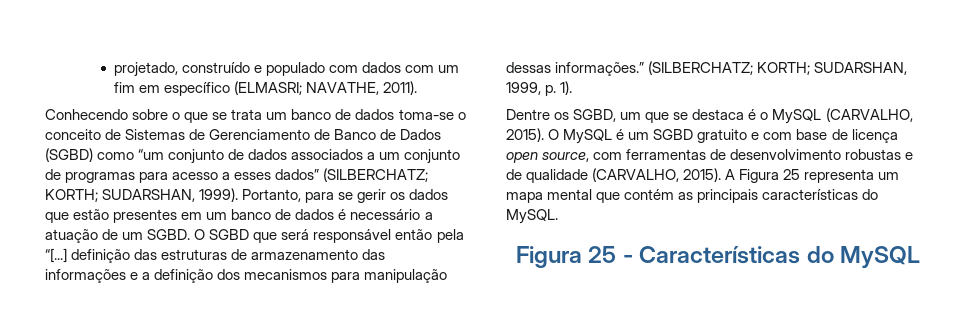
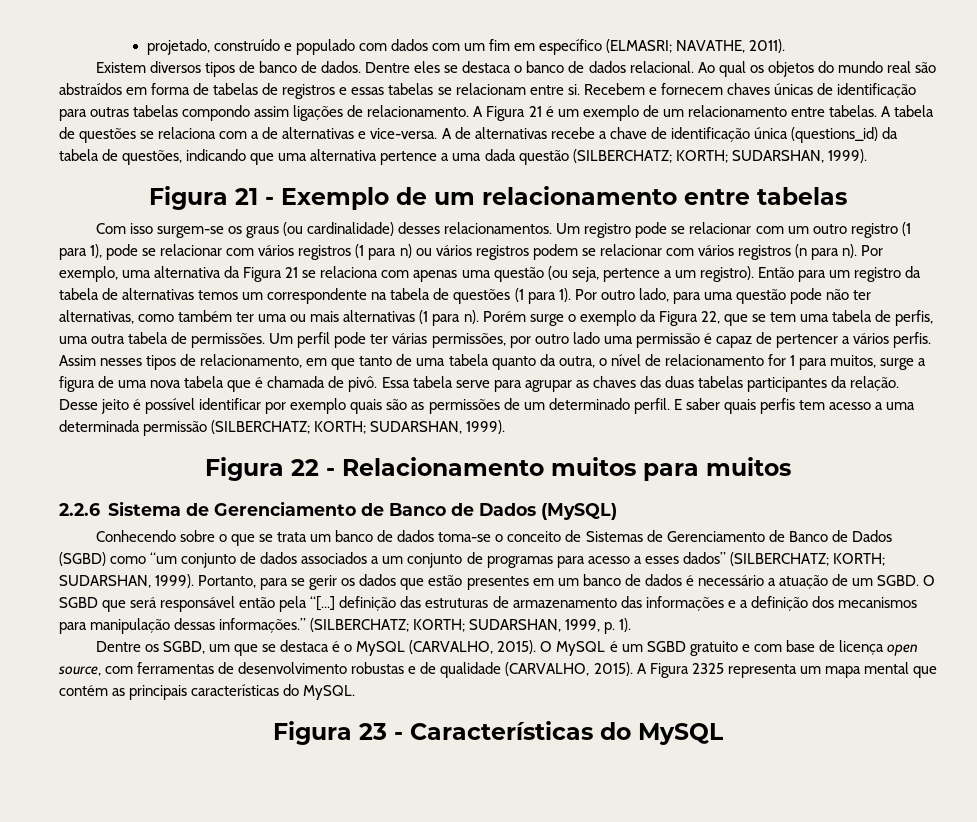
(418, 88) none -> [95,61,936,77] [59,83,916,99] [59,105,934,121] [59,127,898,143] [59,149,867,165] [149,186,847,210] [95,222,911,238] [59,244,884,260] [59,266,922,282] [59,288,872,304] [59,310,934,326] [59,332,932,348] [59,354,927,370] [59,376,900,392] [59,398,916,414] [59,420,506,436] [205,457,791,481] [59,501,617,520] // Existem diversos tipos de banco de dados. Dentre eles se destaca o banco de dados relacional. Ao qual os objetos do mundo real são abstraídos em forma de tabelas de registros e essas tabelas se relacionam entre si. Recebem e fornecem chaves únicas de identificação para outras tabelas compondo assim ligações de relacionamento. A Figura 21 é um exemplo de um relacionamento entre tabelas. A tabela de questões se relaciona com a de alternativas e vice-versa. A de alternativas recebe a chave de identificação única (questions_id) da tabela de questões, indicando que uma alternativa pertence a uma dada questão (SILBERCHATZ; KORTH; SUDARSHAN, 1999). // Figura 21 - Exemplo de um relacionamento entre tabelas // Com isso surgem-se os graus (ou cardinalidade) desses relacionamentos. Um registro pode se relacionar com um outro registro (1 para 1), pode se relacionar com vários registros (1 para n) ou vários registros podem se relacionar com vários registros (n para n). Por exemplo, uma alternativa da Figura 21 se relaciona com apenas uma questão (ou seja, pertence a um registro). Então para um registro da tabela de alternativas temos um correspondente na tabela de questões (1 para 1). Por outro lado, para uma questão pode não ter alternativas, como também ter uma ou mais alternativas (1 para n). Porém surge o exemplo da Figura 22, que se tem uma tabela de perfis, uma outra tabela de permissões. Um perfil pode ter várias permissões, por outro lado uma permissão é capaz de pertencer a vários perfis. Assim nesses tipos de relacionamento, em que tanto de uma tabela quanto da outra, o nível de relacionamento for 1 para muitos, surge a figura de uma nova tabela que é chamada de pivô. Essa tabela serve para agrupar as chaves das duas tabelas participantes da relação. Desse jeito é possível identificar por exemplo quais são as permissões de um determinado perfil. E saber quais perfis tem acesso a uma determinada permissão (SILBERCHATZ; KORTH; SUDARSHAN, 1999). // Figura 22 - Relacionamento muitos para muitos // 2.2.6 Sistema de Gerenciamento de Banco de Dados (MySQL)
[783,169,801,180] 25 -> [691,663,724,674] 2325
[588,246,617,263] 25 -> [359,723,387,740] 23

